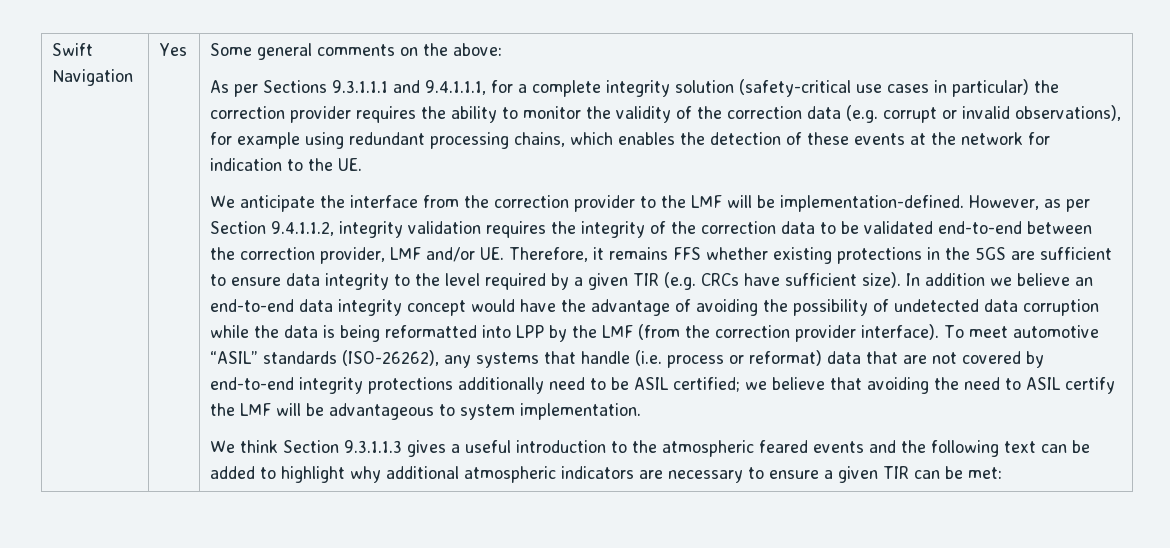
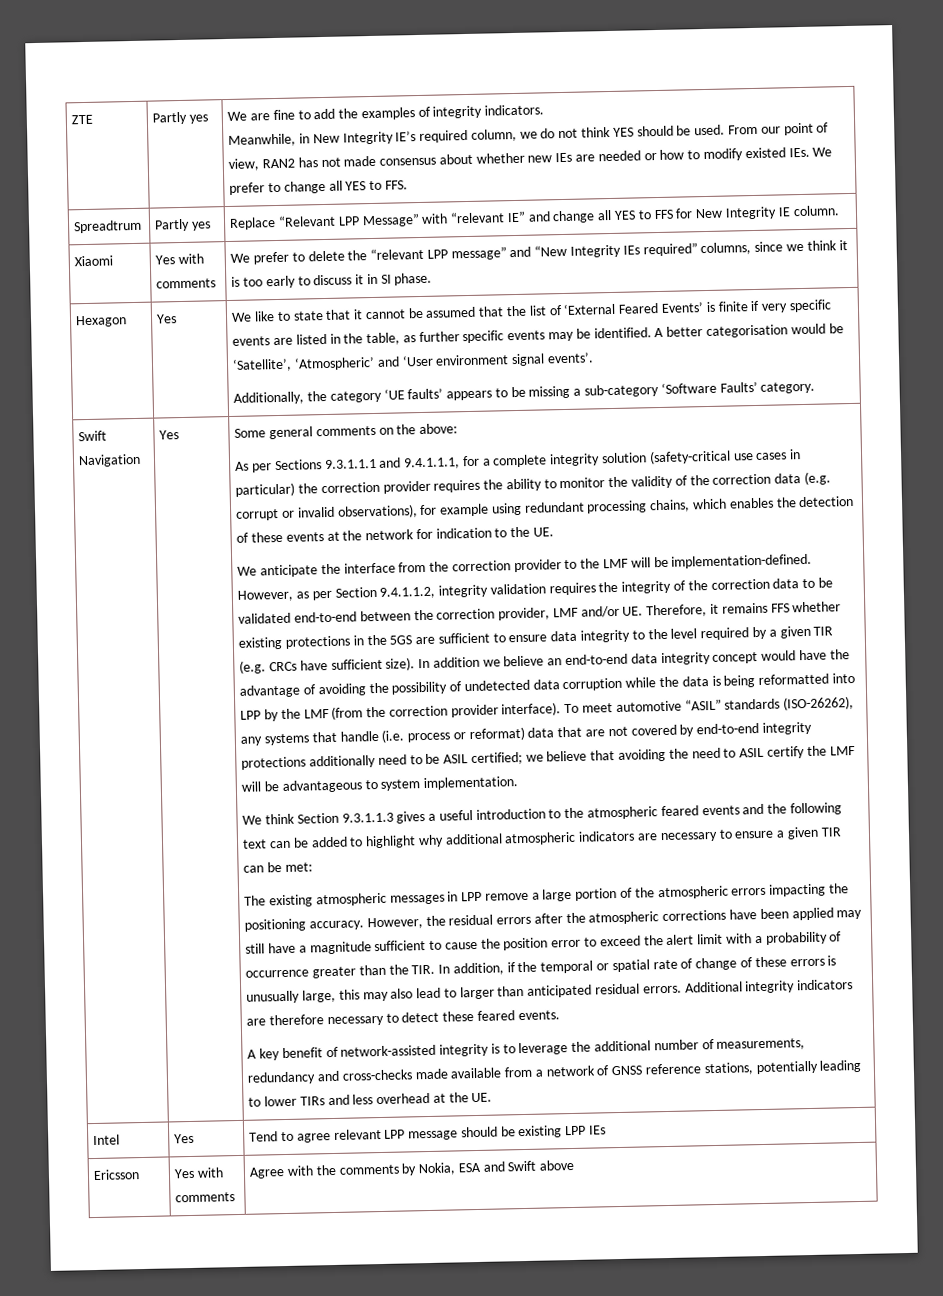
(52, 49) none -> [71,114,94,125] [152,111,209,125] [227,104,545,121] [228,122,830,147] [228,147,833,171] [229,180,408,195] [73,219,143,234] [154,218,212,232] [229,205,840,230] [74,255,114,267] [155,253,205,265] [156,278,217,289] [230,240,848,265] [231,272,433,289] [75,315,128,328] [156,314,178,324] [231,299,832,322] [232,323,844,346] [232,352,594,372] [233,381,816,405] ZTE | Partly yes | We are fine to add the examples of integrity indicators. // Meanwhile, in New Integrity IE’s required column, we do not think YES should be used. From our point of view, RAN2 has not made consensus about whether new IEs are needed or how to modify existed IEs. We prefer to change all YES to FFS. // Spreadtrum | Partly yes | Replace “Relevant LPP Message” with “relevant IE” and change all YES to FFS for New Integrity IE column. // Xiaomi | Yes with comments | We prefer to delete the “relevant LPP message” and “New Integrity IEs required” columns, since we think it is too early to discuss it in SI phase. // Hexagon | Yes | We like to state that it cannot be assumed that the list of ‘External Feared Events’ is finite if very specific events are listed in the table, as further specific events may be identified. A better categorisation would be ‘Satellite’, ‘Atmospheric’ and ‘User environment signal events’. // Additionally, the category ‘UE faults’ appears to be missing a sub-category ‘Software Faults’ category. //
(1003, 473) none -> [244,883,849,908] [244,907,863,932] [245,931,843,955] [245,955,837,979] [246,979,854,1004] [246,1010,560,1027] [247,1038,806,1061] [247,1059,862,1085] [248,1092,493,1107] [93,1134,121,1146] [174,1133,195,1144] [249,1125,607,1143] [93,1169,141,1181] [174,1167,225,1179] [175,1192,236,1203] [249,1159,575,1179] // The existing atmospheric messages in LPP remove a large portion of the atmospheric errors impacting the positioning accuracy. However, the residual errors after the atmospheric corrections have been applied may still have a magnitude sufficient to cause the position error to exceed the alert limit with a probability of occurrence greater than the TIR. In addition, if the temporal or spatial rate of change of these errors is unusually large, this may also lead to larger than anticipated residual errors. Additional integrity indicators are therefore necessary to detect these feared events. // A key benefit of network-assisted integrity is to leverage the additional number of measurements, redundancy and cross-checks made available from a network of GNSS reference stations, potentially leading to lower TIRs and less overhead at the UE. // Intel | Yes | Tend to agree relevant LPP message should be existing LPP IEs // Ericsson | Yes with comments | Agree with the comments by Nokia, ESA and Swift above

